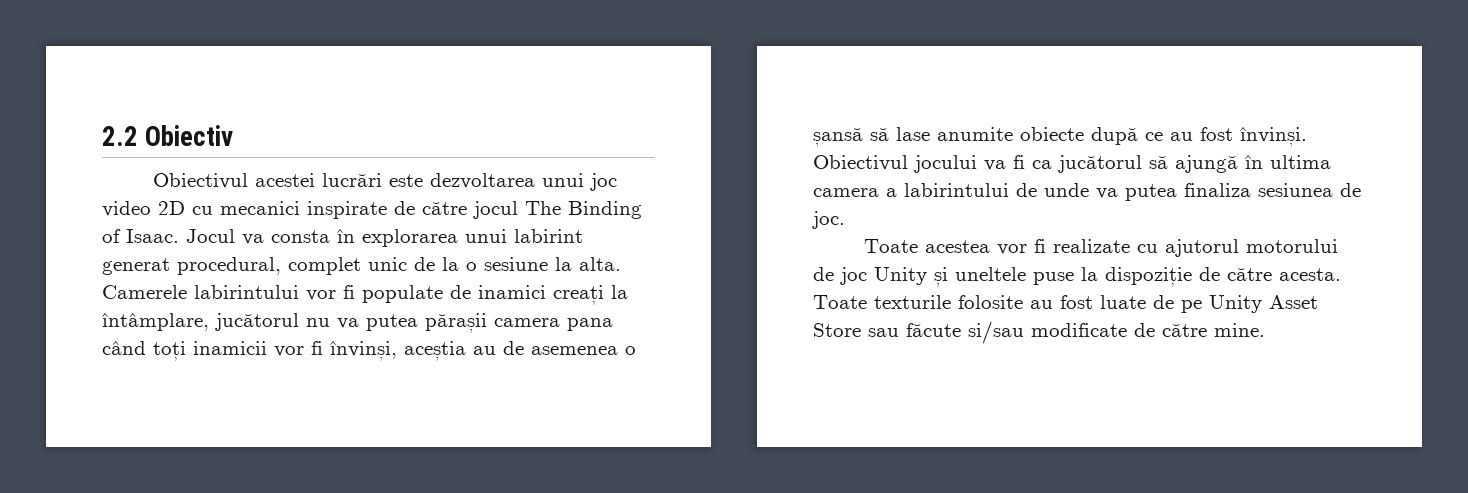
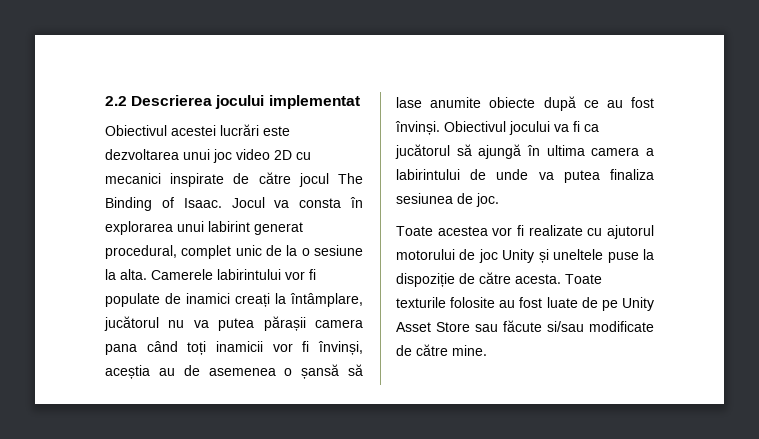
[145,125,234,146] Obiectiv -> [131,95,360,109] Descrierea jocului implementat

